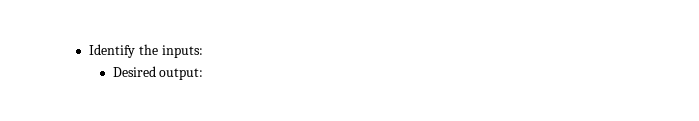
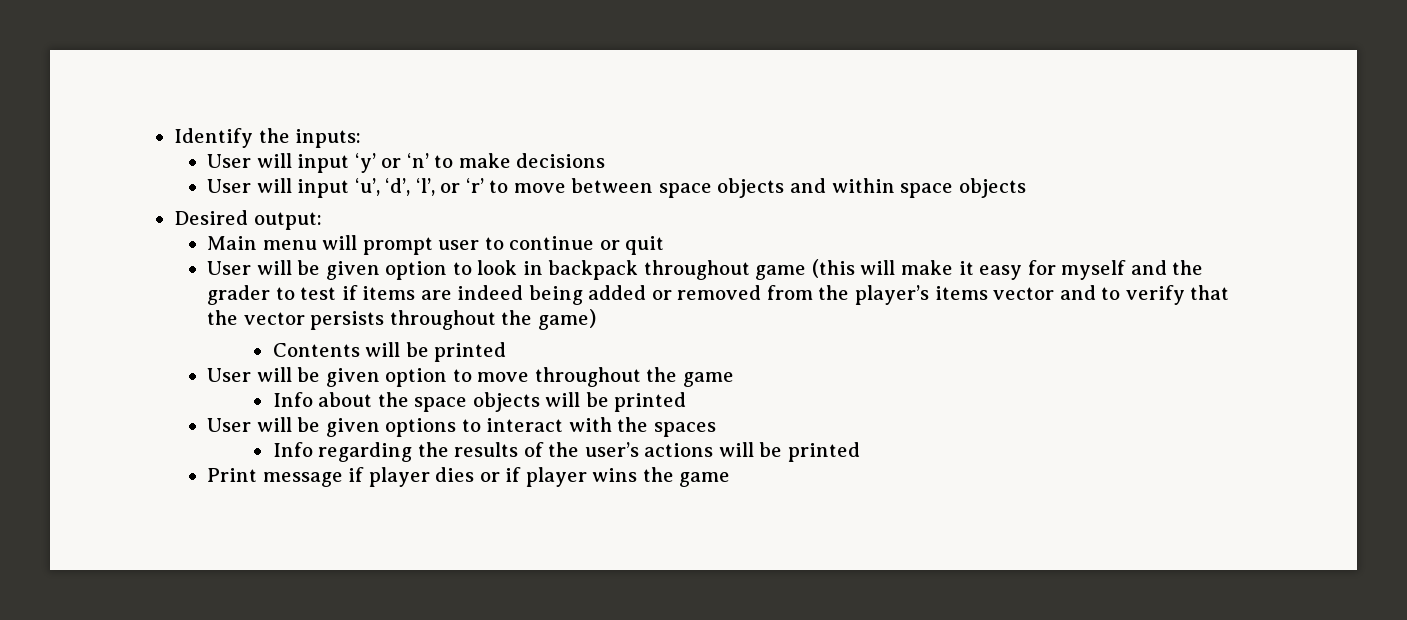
[112,66,204,80] Desired output: -> [207,153,606,173] [207,178,1026,198] [174,210,322,230] [207,235,665,255] [207,259,1204,280] [207,285,1230,305] [207,309,596,330] [272,342,507,362] [207,367,734,387] [272,392,687,412] [207,417,716,437] [272,442,860,462] [207,467,731,487] User will input ‘y’ or ‘n’ to make decisions // User will input ‘u’, ‘d’, ‘l’, or ‘r’ to move between space objects and within space objects // Desired output: // Main menu will prompt user to continue or quit // User will be given option to look in backpack throughout game (this will make it easy for myself and the grader to test if items are indeed being added or removed from the player’s items vector and to verify that the vector persists throughout the game) // Contents will be printed // User will be given option to move throughout the game // Info about the space objects will be printed // User will be given options to interact with the spaces // Info regarding the results of the user’s actions will be printed // Print message if player dies or if player wins the game

